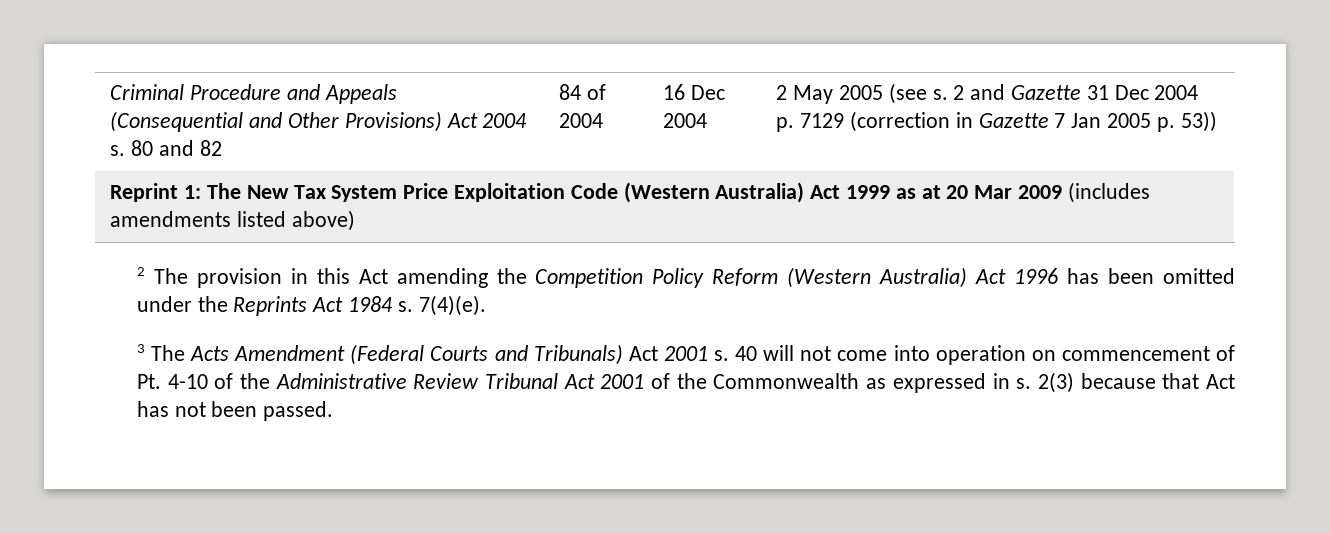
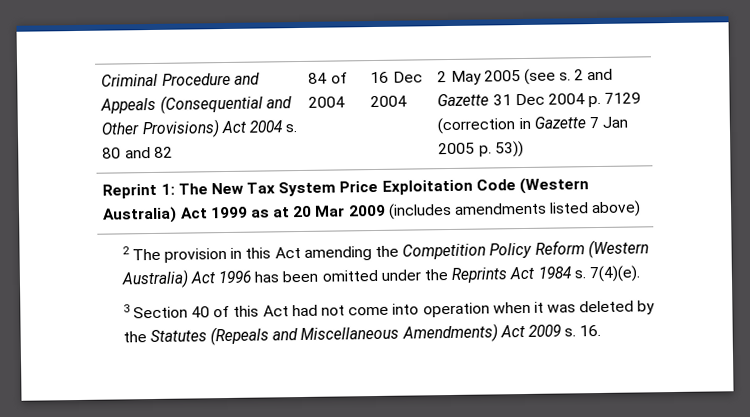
[150,344,1235,365] [136,372,1236,393] [136,401,334,421] The Acts Amendment (Federal Courts and Tribunals) Act 2001 s. 40 will not come into operation on commencement of Pt. 4-10 of the Administrative Review Tribunal Act 2001 of the Commonwealth as expressed in s. 2(3) because that Act has not been passed. -> [132,300,656,319] [122,323,602,346] Section 40 of this Act had not come into operation when it was deleted by the Statutes (Repeals and Miscellaneous Amendments) Act 2009 s. 16.

